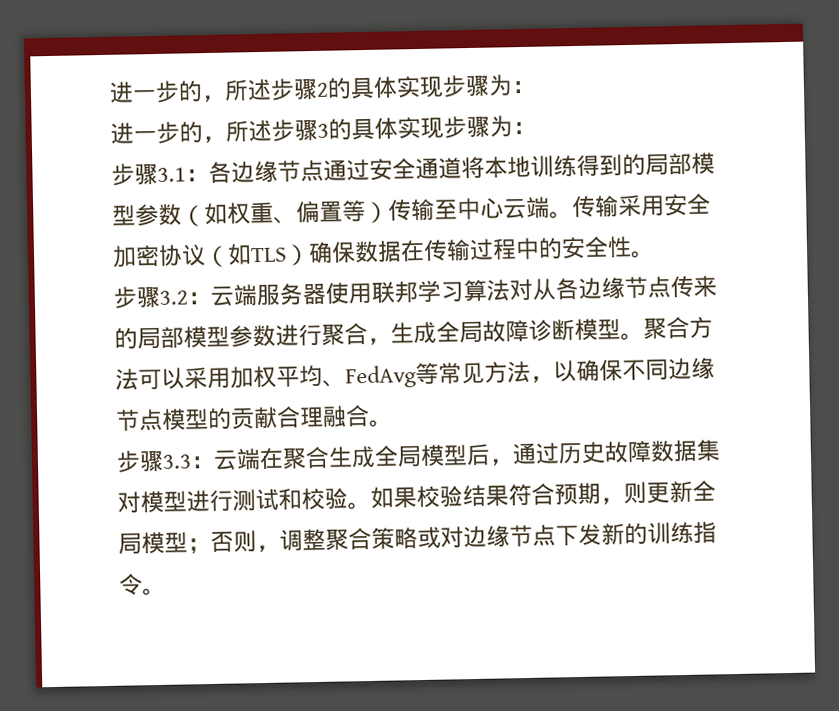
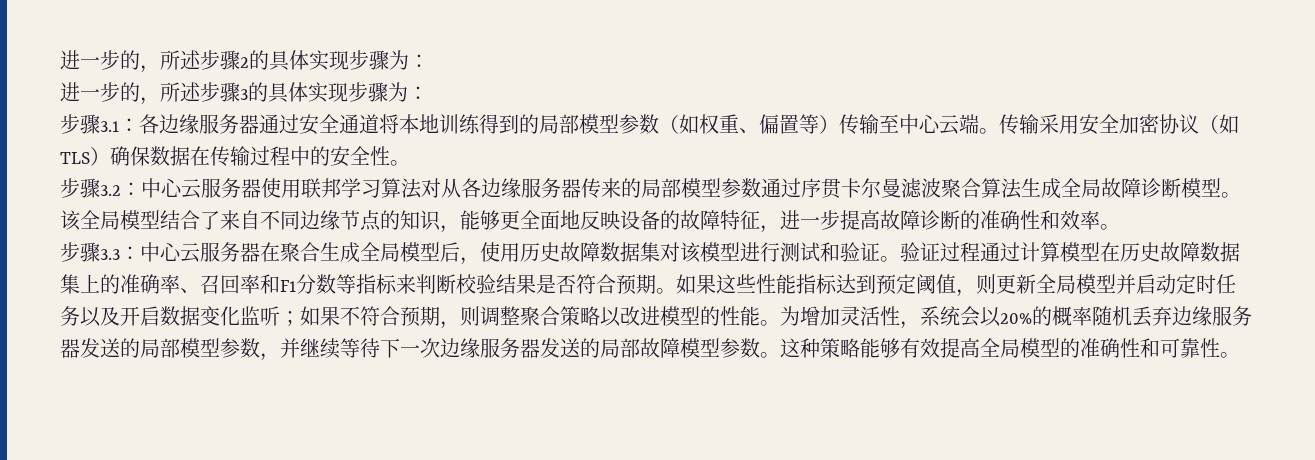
[277,159,324,183] 节点 -> [199,114,259,134] 服务器
[210,284,258,307] 云端 -> [141,178,201,199] 中心云
[624,276,671,300] 节点 -> [521,178,581,198] 服务器
[275,322,391,347] 进行聚合， -> [761,178,1022,199] 通过序贯卡尔曼滤波聚合算法
[643,316,713,340] [115,357,715,391] [115,404,370,432] 聚合方法可以采用加权平均、FedAvg等常见方法，以确保不同边缘节点模型的贡献合理融合 -> [60,210,1100,233] 该全局模型结合了来自不同边缘节点的知识，能够更全面地反映设备的故障特征，进一步提高故障诊断的准确性和效率
[213,448,261,471] 云端 -> [140,242,260,263] 中心云服务器
[512,442,560,465] 通过 -> [480,242,520,262] 使用
(141, 502) none -> [680,242,701,263] 该
[301,486,417,511] 校验。如果 -> [840,242,1240,262] [60,274,456,294] 验证。验证过程通过计算模型在历史故障数据集上的准确率、召回率和F1分数等指标来判断
[508,480,716,507] [118,521,717,555] [119,573,143,596] 符合预期，则更新全局模型；否则，调整聚合策略或对边缘节点下发新的训练指令 -> [536,274,1236,297] [60,306,1252,329] [60,338,1220,361] 是否符合预期。如果这些性能指标达到预定阈值，则更新全局模型并启动定时任务以及开启数据变化监听；如果不符合预期，则调整聚合策略以改进模型的性能。为增加灵活性，系统会以20%的概率随机丢弃边缘服务器发送的局部模型参数，并继续等待下一次边缘服务器发送的局部故障模型参数。这种策略能够有效提高全局模型的准确性和可靠性

